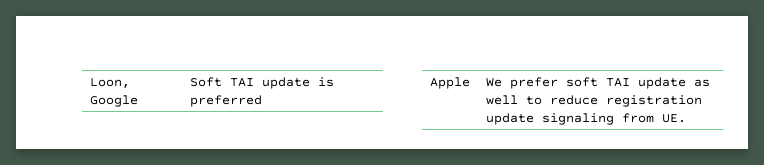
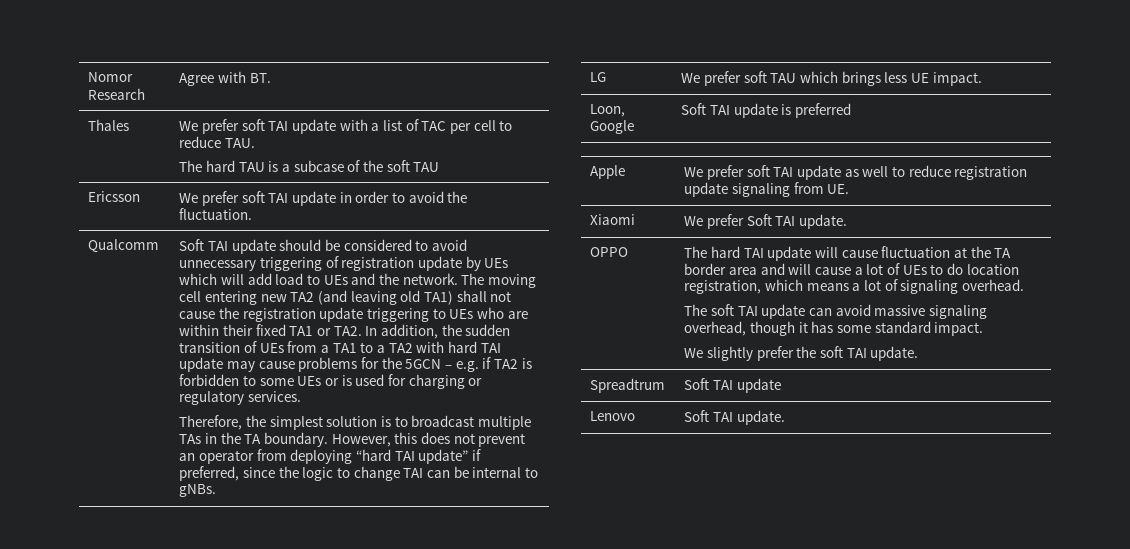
(89, 83) none -> [88,72,134,82] [88,88,146,100] [179,71,271,86] [88,119,130,131] [179,119,513,134] [179,136,256,148] [179,160,440,172] [88,191,141,202] [179,191,468,206] [179,208,253,220] [88,239,160,253] [179,239,467,254] [179,256,509,271] [179,273,536,288] [179,290,512,305] [179,307,528,322] [179,324,511,339] [179,341,501,353] [179,357,532,372] [179,374,483,389] [179,391,302,405] [179,415,531,430] [179,432,526,447] [179,449,481,464] [179,466,538,481] [179,484,217,497] [590,72,607,82] [681,71,982,86] Nomor Research | Agree with BT. // Thales | We prefer soft TAI update with a list of TAC per cell to reduce TAU. // The hard TAU is a subcase of the soft TAU // Ericsson | We prefer soft TAI update in order to avoid the fluctuation. // Qualcomm | Soft TAI update should be considered to avoid unnecessary triggering of registration update by UEs which will add load to UEs and the network. The moving cell entering new TA2 (and leaving old TA1) shall not cause the registration update triggering to UEs who are within their fixed TA1 or TA2. In addition, the sudden transition of UEs from a TA1 to a TA2 with hard TAI update may cause problems for the 5GCN – e.g. if TA2 is forbidden to some UEs or is used for charging or regulatory services. // Therefore, the simplest solution is to broadcast multiple TAs in the TA boundary. However, this does not prevent an operator from deploying “hard TAI update” if preferred, since the logic to change TAI can be internal to gNBs. // LG | We prefer soft TAU which brings less UE impact. //
(686, 118) none -> [590,214,636,225] [684,214,847,229] [590,247,629,257] [684,246,1012,261] [684,263,1019,275] [684,279,1024,294] [684,304,987,319] [684,321,984,336] [684,346,919,361] [590,378,666,393] [684,378,781,393] [590,411,636,421] [684,410,785,425] // Xiaomi | We prefer Soft TAI update. // OPPO | The hard TAI update will cause fluctuation at the TA border area and will cause a lot of UEs to do location registration, which means a lot of signaling overhead. // The soft TAI update can avoid massive signaling overhead, though it has some standard impact. // We slightly prefer the soft TAI update. // Spreadtrum | Soft TAI update // Lenovo | Soft TAI update.

